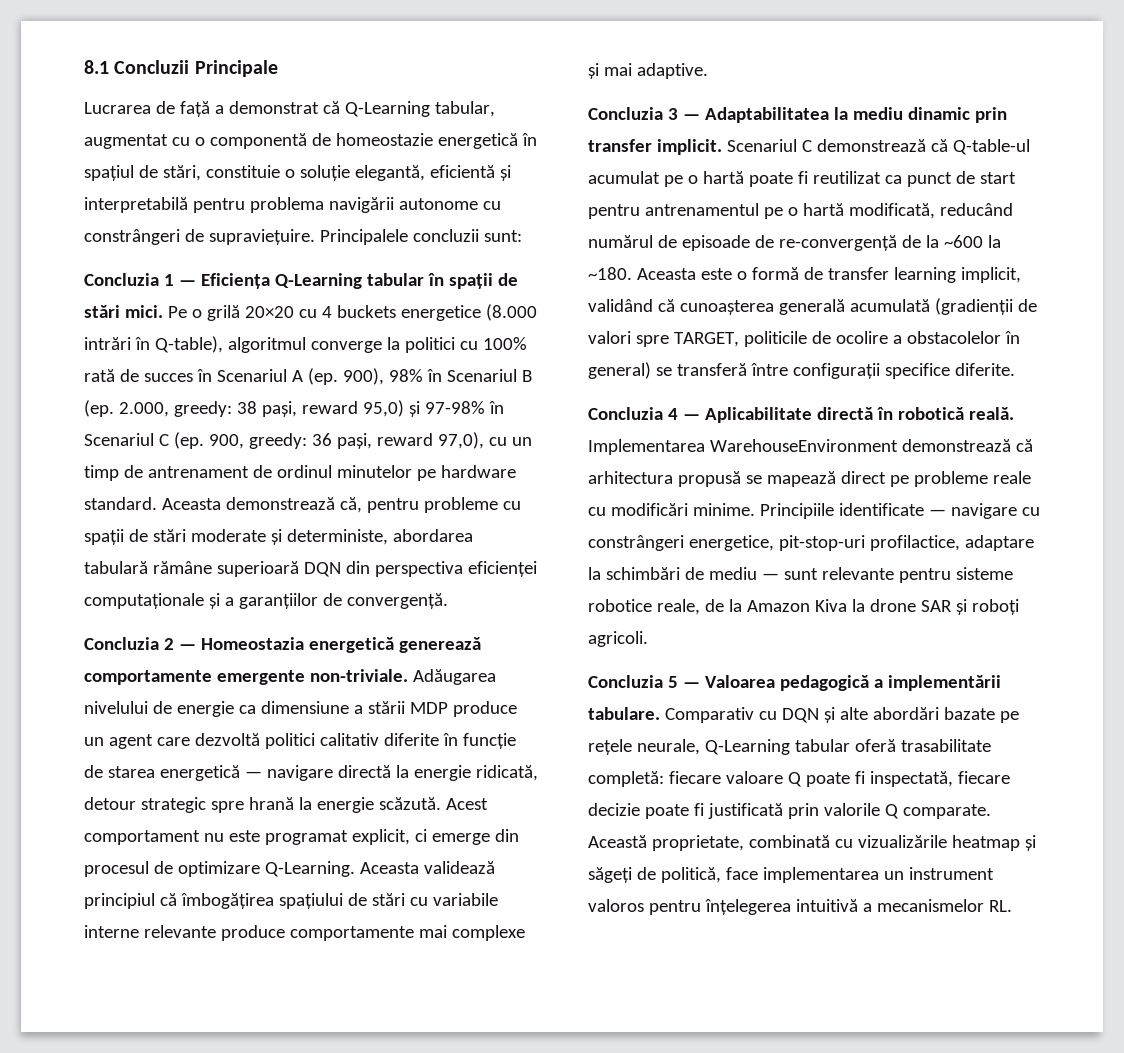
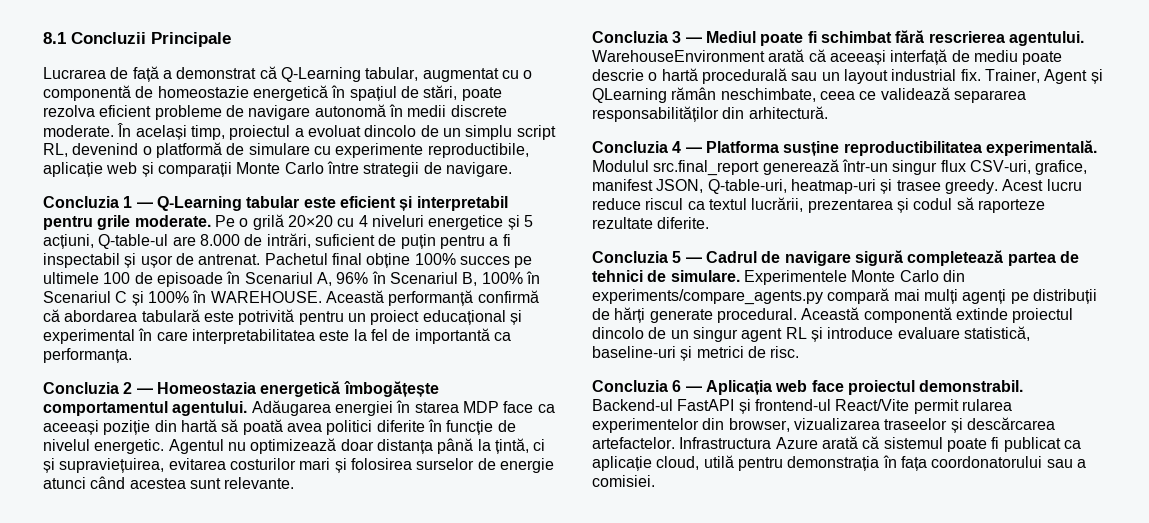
[205,165,511,181] [84,197,501,213] [84,229,522,245] constituie o soluție elegantă, eficientă și interpretabilă pentru problema navigării autonome cu constrângeri de supraviețuire. Principalele concluzii sunt: -> [461,87,502,101] [43,104,507,120] [43,123,556,140] [43,142,529,158] [43,161,512,177] poate rezolva eficient probleme de navigare autonomă în medii discrete moderate. În același timp, proiectul a evoluat dincolo de un simplu script RL, devenind o platformă de simulare cu experimente reproductibile, aplicație web și comparații Monte Carlo între strategii de navigare.
[200,273,518,289] [84,305,163,318] Eficiența Q-Learning tabular în spații de stări mici. -> [156,196,508,211] [43,215,211,230] Q-Learning tabular este eficient și interpretabil pentru grile moderate.
[336,304,537,321] [84,336,527,353] [84,368,532,385] [84,400,504,417] [84,432,532,449] [84,465,516,481] [84,497,521,513] [84,529,473,545] [84,561,537,577] [84,593,448,609] buckets energetice (8.000 intrări în Q-table), algoritmul converge la politici cu 100% rată de succes în Scenariul A (ep. 900), 98% în Scenariul B (ep. 2.000, greedy: 38 pași, reward 95,0) și 97-98% în Scenariul C (ep. 900, greedy: 36 pași, reward 97,0), cu un timp de antrenament de ordinul minutelor pe hardware standard. Aceasta demonstrează că, pentru probleme cu spații de stări moderate și deterministe, abordarea tabulară rămâne superioară DQN din perspectiva eficienței computaționale și a garanțiilor de convergență. -> [371,215,533,230] [43,233,511,249] [43,253,533,268] [43,271,540,287] [43,290,539,306] [43,309,522,325] [43,328,511,344] [43,348,132,363] niveluri energetice și 5 acțiuni, Q-table-ul are 8.000 de intrări, suficient de puțin pentru a fi inspectabil și ușor de antrenat. Pachetul final obține 100% succes pe ultimele 100 de episoade în Scenariul A, 96% în Scenariul B, 100% în Scenariul C și 100% în WAREHOUSE. Această performanță confirmă că abordarea tabulară este potrivită pentru un proiect educațional și experimental în care interpretabilitatea este la fel de importantă ca performanța.
[398,637,481,653] [84,669,496,685] [84,701,517,717] [84,733,516,749] [84,765,538,781] [84,797,488,813] [84,829,519,845] [84,861,495,877] [84,893,498,909] [84,925,525,941] [588,63,708,79] [588,107,1007,123] [588,139,1030,155] [588,171,1016,187] [588,203,1013,219] [588,235,1001,251] [588,267,1021,283] [588,298,1037,315] [588,331,1020,347] [588,362,1015,379] [588,407,1014,423] [588,439,1033,455] [588,471,1031,487] [588,503,1040,519] [588,535,1034,551] [588,567,1013,583] [588,599,1019,615] [588,631,648,647] [588,675,1001,691] [588,707,1019,723] [588,739,991,755] [588,771,1010,787] [588,803,991,819] [588,835,1036,851] [588,867,994,883] [588,899,1012,915] generează comportamente emergente non-triviale. Adăugarea nivelului de energie ca dimensiune a stării MDP produce un agent care dezvoltă politici calitativ diferite în funcție de starea energetică — navigare directă la energie ridicată, detour strategic spre hrană la energie scăzută. Acest comportament nu este programat explicit, ci emerge din procesul de optimizare Q-Learning. Aceasta validează principiul că îmbogățirea spațiului de stări cu variabile interne relevante produce comportamente mai complexe și mai adaptive. // Concluzia 3 — Adaptabilitatea la mediu dinamic prin transfer implicit. Scenariul C demonstrează că Q-table-ul acumulat pe o hartă poate fi reutilizat ca punct de start pentru antrenamentul pe o hartă modificată, reducând numărul de episoade de re-convergență de la ~600 la ~180. Aceasta este o formă de transfer learning implicit, validând că cunoașterea generală acumulată (gradienții de valori spre TARGET, politicile de ocolire a obstacolelor în general) se transferă între configurații specifice diferite. // Concluzia 4 — Aplicabilitate directă în robotică reală. Implementarea WarehouseEnvironment demonstrează că arhitectura propusă se mapează direct pe probleme reale cu modificări minime. Principiile identificate — navigare cu constrângeri energetice, pit-stop-uri profilactice, adaptare la schimbări de mediu — sunt relevante pentru sisteme robotice reale, de la Amazon Kiva la drone SAR și roboți agricoli. // Concluzia 5 — Valoarea pedagogică a implementării tabulare. Comparativ cu DQN și alte abordări bazate pe rețele neurale, Q-Learning tabular oferă trasabilitate completă: fiecare valoare Q poate fi inspectată, fiecare decizie poate fi justificată prin valorile Q comparate. Această proprietate, combinată cu vizualizările heatmap și săgeți de politică, face implementarea un instrument valoros pentru înțelegerea intuitivă a mecanismelor RL. -> [343,381,439,397] [43,400,555,416] [43,419,516,435] [43,438,546,454] [43,458,554,473] [43,476,295,489] [592,30,1084,46] [592,49,1063,65] [592,68,1103,84] [592,87,1026,103] [592,106,828,122] [592,140,1097,156] [592,159,1088,176] [592,179,1082,194] [592,197,1045,213] [592,217,710,229] [592,250,1079,266] [592,270,965,285] [592,288,1097,305] [592,307,1074,323] [592,326,1030,342] [592,346,800,361] [592,380,1024,395] [592,399,1012,414] [592,417,1055,433] [592,436,1081,452] [592,455,1086,471] [592,475,655,487] îmbogățește comportamentul agentului. Adăugarea energiei în starea MDP face ca aceeași poziție din hartă să poată avea politici diferite în funcție de nivelul energetic. Agentul nu optimizează doar distanța până la țintă, ci și supraviețuirea, evitarea costurilor mari și folosirea surselor de energie atunci când acestea sunt relevante. // Concluzia 3 — Mediul poate fi schimbat fără rescrierea agentului. WarehouseEnvironment arată că aceeași interfață de mediu poate descrie o hartă procedurală sau un layout industrial fix. Trainer, Agent și QLearning rămân neschimbate, ceea ce validează separarea responsabilităților din arhitectură. // Concluzia 4 — Platforma susține reproductibilitatea experimentală. Modulul src.final_report generează într-un singur flux CSV-uri, grafice, manifest JSON, Q-table-uri, heatmap-uri și trasee greedy. Acest lucru reduce riscul ca textul lucrării, prezentarea și codul să raporteze rezultate diferite. // Concluzia 5 — Cadrul de navigare sigură completează partea de tehnici de simulare. Experimentele Monte Carlo din experiments/compare_agents.py compară mai mulți agenți pe distribuții de hărți generate procedural. Această componentă extinde proiectul dincolo de un singur agent RL și introduce evaluare statistică, baseline-uri și metrici de risc. // Concluzia 6 — Aplicația web face proiectul demonstrabil. Backend-ul FastAPI și frontend-ul React/Vite permit rularea experimentelor din browser, vizualizarea traseelor și descărcarea artefactelor. Infrastructura Azure arată că sistemul poate fi publicat ca aplicație cloud, utilă pentru demonstrația în fața coordonatorului sau a comisiei.

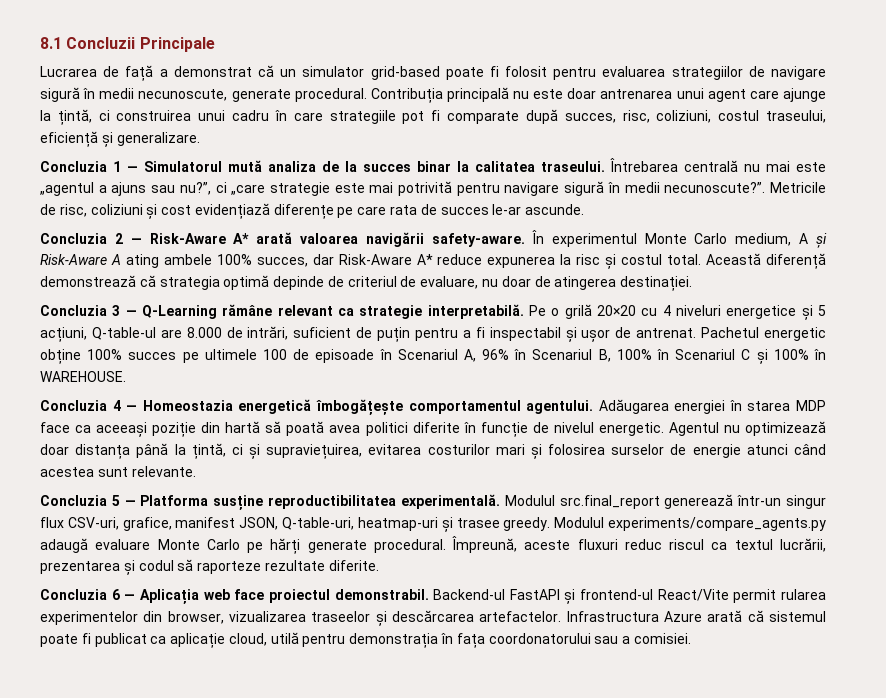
[280,67,533,82] [43,85,502,101] [43,104,507,120] [43,123,556,140] [43,142,529,158] [43,161,512,177] [43,196,508,211] [43,215,211,230] Q-Learning tabular, augmentat cu o componentă de homeostazie energetică în spațiul de stări, poate rezolva eficient probleme de navigare autonomă în medii discrete moderate. În același timp, proiectul a evoluat dincolo de un simplu script RL, devenind o platformă de simulare cu experimente reproductibile, aplicație web și comparații Monte Carlo între strategii de navigare. // Concluzia 1 — Q-Learning tabular este eficient și interpretabil pentru grile moderate. -> [280,66,826,80] [40,87,826,103] [40,109,827,125] [40,131,200,147] [40,158,826,172] [40,181,827,196] [40,203,585,219] [40,230,828,248] [40,253,827,269] [40,275,693,291] [40,304,524,319] un simulator grid-based poate fi folosit pentru evaluarea strategiilor de navigare sigură în medii necunoscute, generate procedural. Contribuția principală nu este doar antrenarea unui agent care ajunge la țintă, ci construirea unui cadru în care strategiile pot fi comparate după succes, risc, coliziuni, costul traseului, eficiență și generalizare. // Concluzia 1 — Simulatorul mută analiza de la succes binar la calitatea traseului. Întrebarea centrală nu mai este „agentul a ajuns sau nu?”, ci „care strategie este mai potrivită pentru navigare sigură în medii necunoscute?”. Metricile de risc, coliziuni și cost evidențiază diferențe pe care rata de succes le-ar ascunde. // Concluzia 2 — Risk-Aware A* arată valoarea navigării safety-aware. În experimentul Monte Carlo medium, A și Risk-Aware A ating ambele 100% succes, dar Risk-Aware A* reduce expunerea la risc și costul total. Această diferență demonstrează că strategia optimă depinde de criteriul de evaluare, nu doar de atingerea destinației. // Concluzia 3 — Q-Learning rămâne relevant ca strategie interpretabilă.
[331,253,362,265] final -> [764,327,827,341] energetic
[325,290,539,306] [43,309,522,325] [43,328,511,344] [43,348,132,363] [43,382,133,394] Această performanță confirmă că abordarea tabulară este potrivită pentru un proiect educațional și experimental în care interpretabilitatea este la fel de importantă ca performanța. // Concluzia 2 -> [40,400,121,411] // Concluzia 4
[672,30,1084,46] [592,49,1063,65] [592,68,1103,84] [592,87,1026,103] [592,106,828,122] [592,141,682,153] 3 — Mediul poate fi schimbat fără rescrierea agentului. WarehouseEnvironment arată că aceeași interfață de mediu poate descrie o hartă procedurală sau un layout industrial fix. Trainer, Agent și QLearning rămân neschimbate, ceea ce validează separarea responsabilităților din arhitectură. // Concluzia 4 -> [111,495,120,506] 5
[1002,179,1082,191] [592,198,641,210] Acest lucru reduce -> [554,517,826,531] [40,536,662,554] Modulul experiments/compare_agents.py adaugă evaluare Monte Carlo pe hărți generate procedural. Împreună, aceste fluxuri reduc
[592,250,1079,266] [592,270,965,285] [592,288,1097,305] [592,307,1074,323] [592,326,1030,342] [592,346,800,361] // Concluzia 5 — Cadrul de navigare sigură completează partea de tehnici de simulare. Experimentele Monte Carlo din experiments/compare_agents.py compară mai mulți agenți pe distribuții de hărți generate procedural. Această componentă extinde proiectul dincolo de un singur agent RL și introduce evaluare statistică, baseline-uri și metrici de risc. -> (379, 565) none

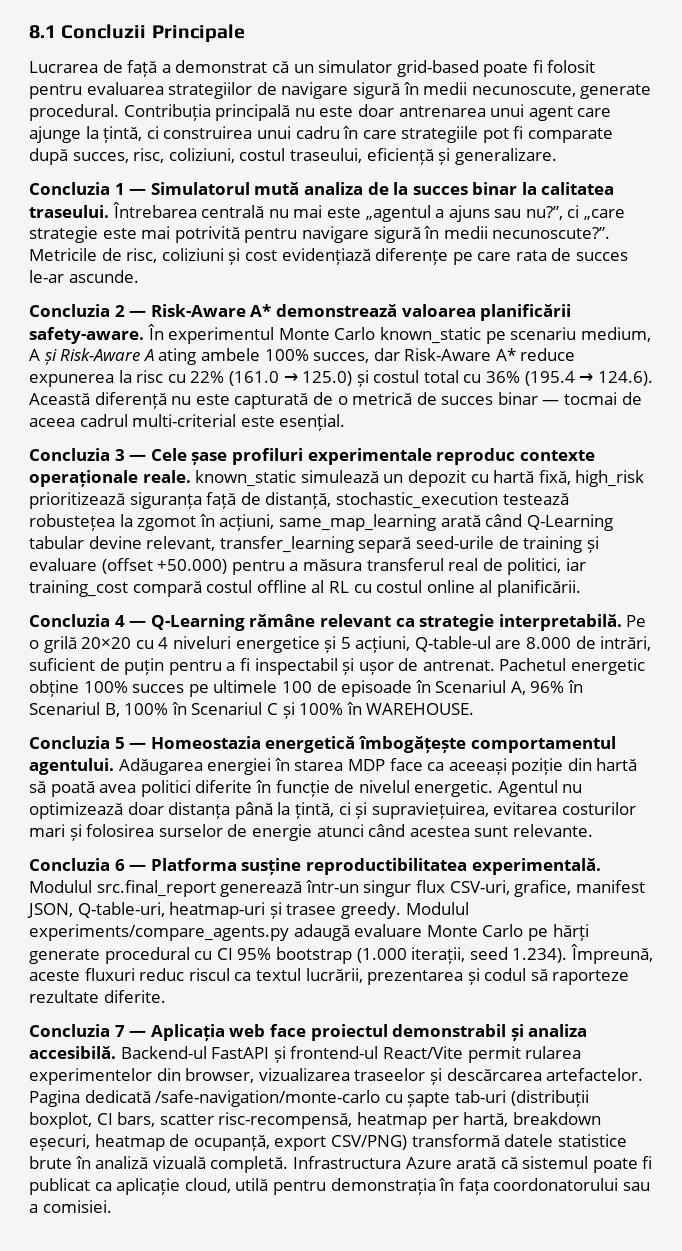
[256,232,425,247] arată valoarea navigării -> [275,304,572,321] demonstrează valoarea planificării
(728, 238) none -> [379,327,577,344] known_static pe scenariu
[605,253,827,269] [40,275,693,291] [40,305,121,316] și costul total. Această diferență demonstrează că strategia optimă depinde de criteriul de evaluare, nu doar de atingerea destinației. // Concluzia 3 -> [167,370,653,387] [29,392,642,409] [29,414,346,431] [29,448,595,465] [29,470,645,487] [29,492,569,509] [29,514,613,531] [29,536,599,553] [29,558,586,575] [29,580,581,597] [29,614,125,627] cu 22% (161.0 → 125.0) și costul total cu 36% (195.4 → 124.6). Această diferență nu este capturată de o metrică de succes binar — tocmai de aceea cadrul multi-criterial este esențial. // Concluzia 3 — Cele șase profiluri experimentale reproduc contexte operaționale reale. known_static simulează un depozit cu hartă fixă, high_risk prioritizează siguranța față de distanță, stochastic_execution testează robustețea la zgomot în acțiuni, same_map_learning arată când Q-Learning tabular devine relevant, transfer_learning separă seed-urile de training și evaluare (offset +50.000) pentru a măsura transferul real de politici, iar training_cost compară costul offline al RL cu costul online al planificării. // Concluzia 4
[112,400,121,411] 4 -> [114,737,125,749] 5
[111,495,120,506] 5 -> [114,859,125,871] 6
[373,539,446,553] procedural. -> [104,947,568,964] procedural cu CI 95% bootstrap (1.000 iterații, seed 1.234).
[111,589,120,600] 6 -> [114,1025,125,1037] 7
[334,589,429,600] demonstrabil. -> [392,1024,588,1041] [29,1046,116,1059] demonstrabil și analiza accesibilă.
(562, 616) none -> [29,1090,589,1107] [29,1112,601,1129] [29,1134,627,1151] [29,1156,289,1173] Pagina dedicată /safe-navigation/monte-carlo cu șapte tab-uri (distribuții boxplot, CI bars, scatter risc-recompensă, heatmap per hartă, breakdown eșecuri, heatmap de ocupanță, export CSV/PNG) transformă datele statistice brute în analiză vizuală completă.

